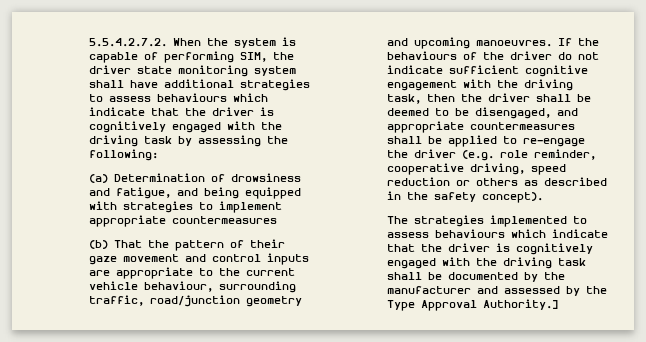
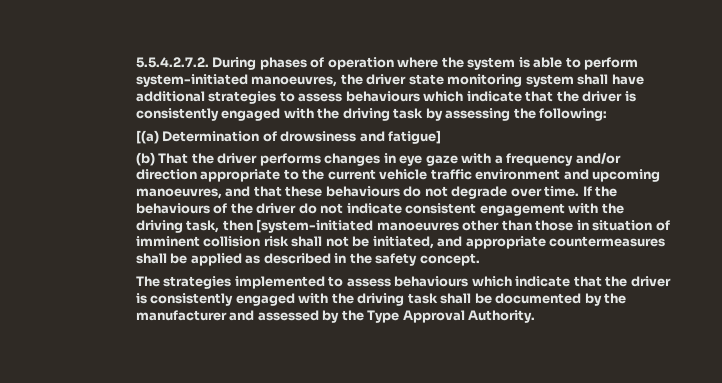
[172,37,296,48] [88,51,267,63] When the system is capable of performing SIM, -> [212,57,639,70] [135,74,338,87] During phases of operation where the system is able to perform system-initiated manoeuvres,
[88,121,166,133] cognitively -> [135,108,219,121] consistently
[88,174,108,183] (a) -> [135,130,159,144] [(a)
[115,187,301,199] [88,201,282,213] [88,215,277,227] [88,239,285,251] [88,253,309,265] [88,270,110,276] fatigue, and being equipped with strategies to implement appropriate countermeasures // (b) That the pattern of their gaze movement and control inputs are -> [388,130,442,144] [135,152,621,166] [135,169,197,180] fatigue] // (b) That the driver performs changes in eye gaze with a frequency and/or direction
[143,281,296,293] [88,295,302,307] [386,37,552,49] behaviour, surrounding traffic, road/junction geometry and upcoming manoeuvres. -> [430,169,661,182] [135,186,580,199] traffic environment and upcoming manoeuvres, and that these behaviours do not degrade over time.
[448,65,588,77] sufficient cognitive -> [405,203,477,214] consistent
[460,93,591,102] [386,107,551,119] the driver shall be deemed to be disengaged, -> [256,219,670,233] [135,236,434,249] [system-initiated manoeuvres other than those in situation of imminent collision risk shall not be initiated,
[502,136,585,147] [386,149,596,161] [386,163,566,175] [386,177,518,186] to re-engage the driver (e.g. role reminder, cooperative driving, speed reduction or others -> (242, 259) none
[481,192,543,203] concept). -> [419,253,480,266] concept.
[515,243,593,255] cognitively -> [150,293,234,306] consistently
[482,299,558,310] Authority.] -> [468,310,536,323] Authority.

